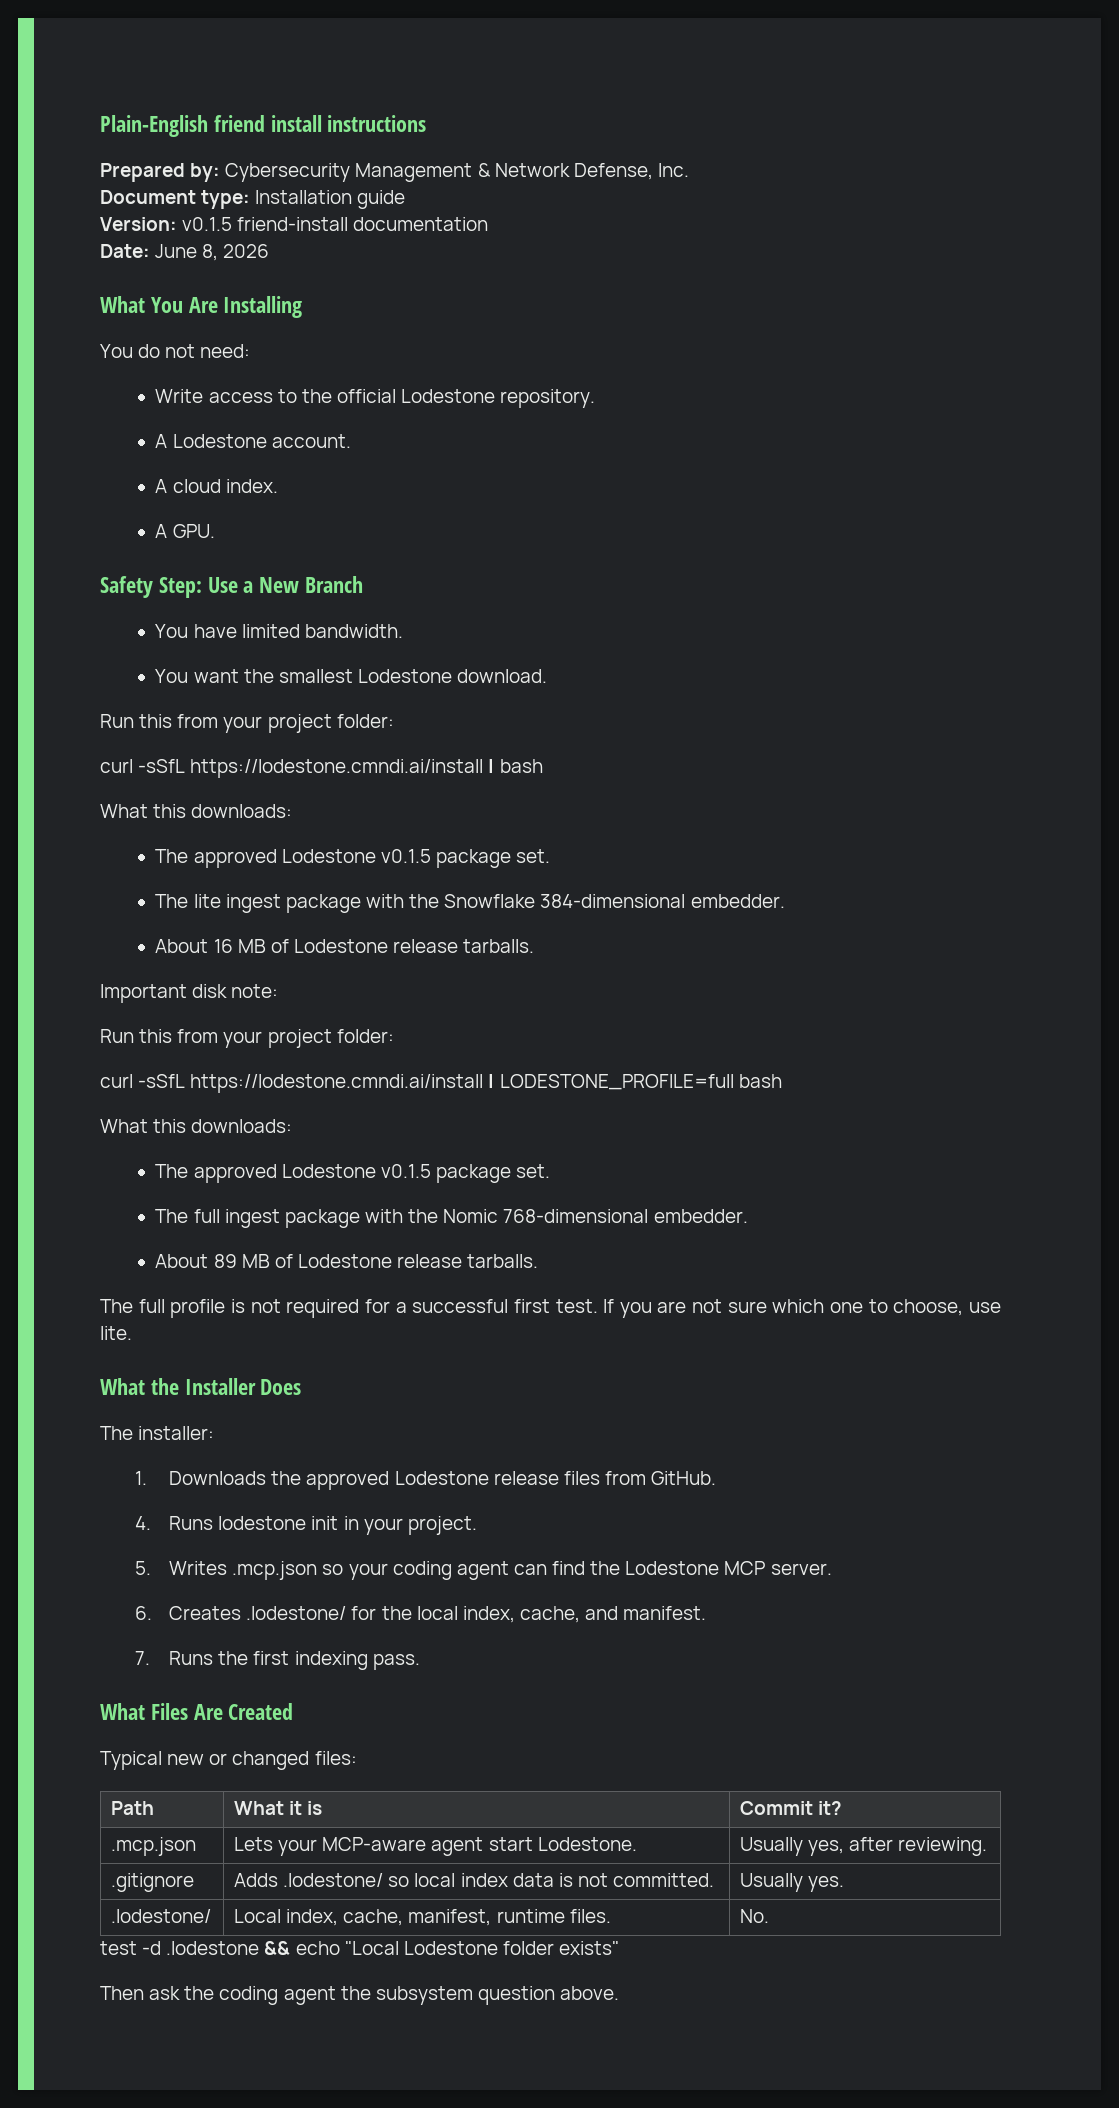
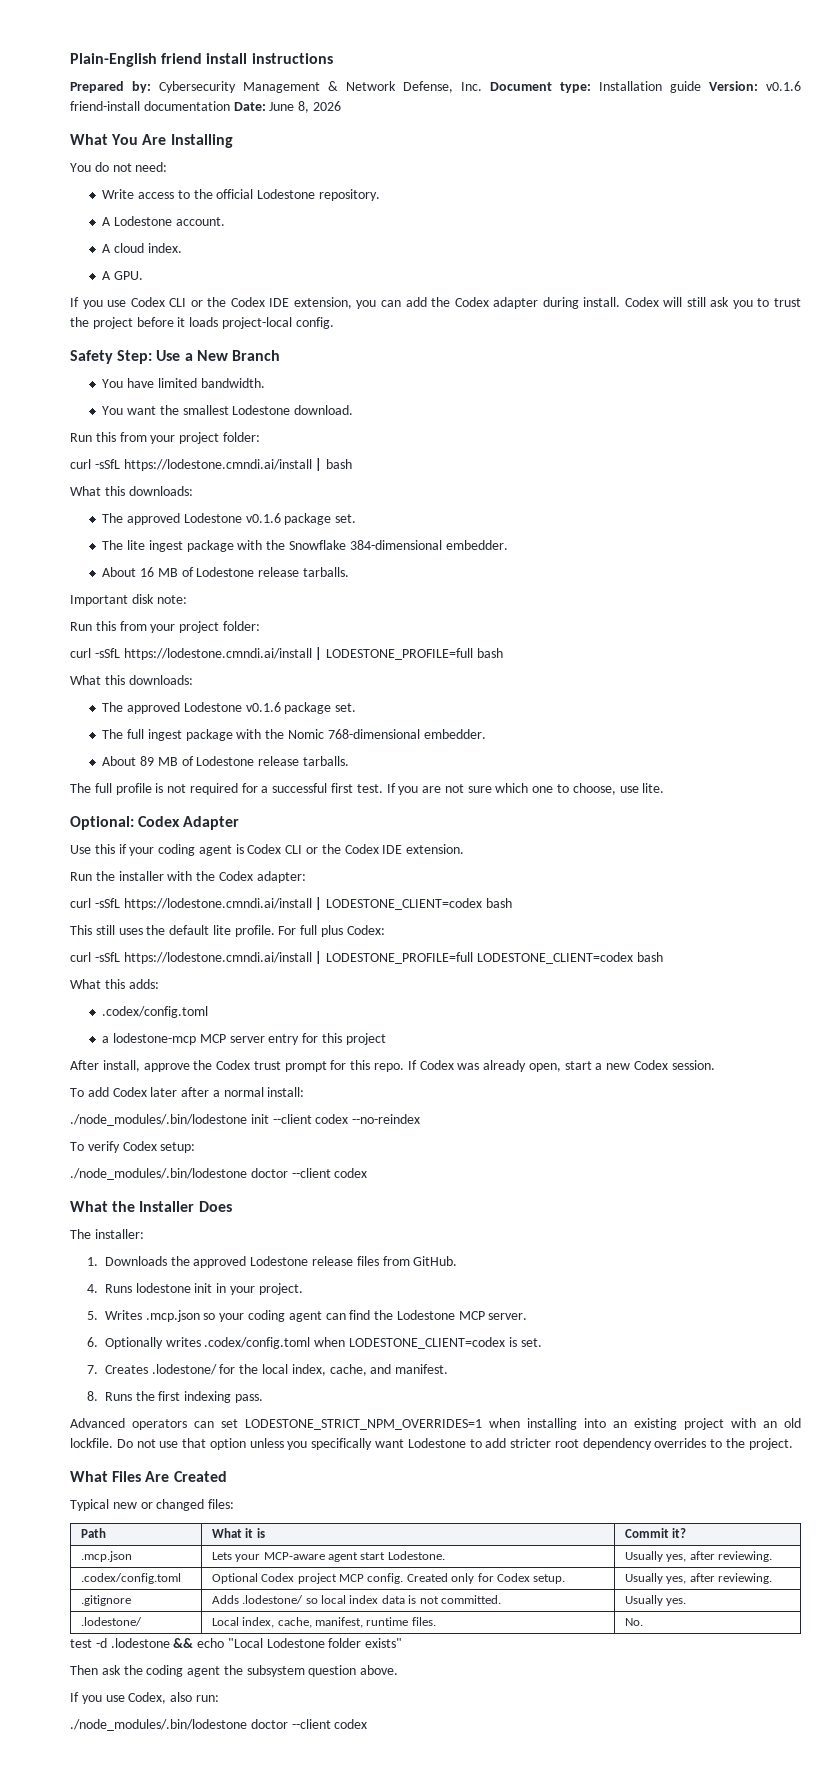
(689, 170) // -> (482, 86) none
[100,217,233,231] // Version: v0.1.5 -> [709,81,801,91] Version: v0.1.6
(489, 224) // -> (230, 106) none
(215, 531) none -> [70,297,801,309] [70,317,334,329] // If you use Codex CLI or the Codex IDE extension, you can add the Codex adapter during install. Codex will still ask you to trust the project before it loads project-local config.
[380,849,431,863] v0.1.5 -> [245,513,281,523] v0.1.6
[380,1164,431,1178] v0.1.5 -> [245,702,281,712] v0.1.6
(132, 1333) none -> [70,816,240,830] [70,844,465,856] [70,871,306,883] [70,897,512,910] [70,925,385,937] [70,951,663,964] [70,979,159,989] [102,1006,209,1018] [102,1033,386,1045] [70,1060,715,1072] [70,1087,305,1097] [70,1114,421,1126] [70,1141,196,1153] [70,1168,368,1180] // Optional: Codex Adapter // Use this if your coding agent is Codex CLI or the Codex IDE extension. // Run the installer with the Codex adapter: // curl -sSfL https://lodestone.cmndi.ai/install | LODESTONE_CLIENT=codex bash // This still uses the default lite profile. For full plus Codex: // curl -sSfL https://lodestone.cmndi.ai/install | LODESTONE_PROFILE=full LODESTONE_CLIENT=codex bash // What this adds: // .codex/config.toml // a lodestone-mcp MCP server entry for this project // After install, approve the Codex trust prompt for this repo. If Codex was already open, start a new Codex session. // To add Codex later after a normal install: // ./node_modules/.bin/lodestone init --client codex --no-reindex // To verify Codex setup: // ./node_modules/.bin/lodestone doctor --client codex
(152, 1613) none -> [104,1337,542,1349] [86,1365,98,1374] Optionally writes .codex/config.toml when LODESTONE_CLIENT=codex is set. // 7.
[134,1651,150,1665] 7. -> [86,1391,98,1401] 8.
(420, 1662) none -> [70,1418,801,1430] [70,1438,793,1450] // Advanced operators can set LODESTONE_STRICT_NPM_OVERRIDES=1 when installing into an existing project with an old lockfile. Do not use that option unless you specifically want Lodestone to add stricter root dependency overrides to the project.
(988, 1846) none -> [80,1573,181,1584] [211,1573,566,1584] [624,1573,773,1584] // .codex/config.toml | Optional Codex project MCP config. Created only for Codex setup. | Usually yes, after reviewing.
(620, 1993) none -> [70,1692,219,1704] [70,1719,368,1731] // If you use Codex, also run: // ./node_modules/.bin/lodestone doctor --client codex

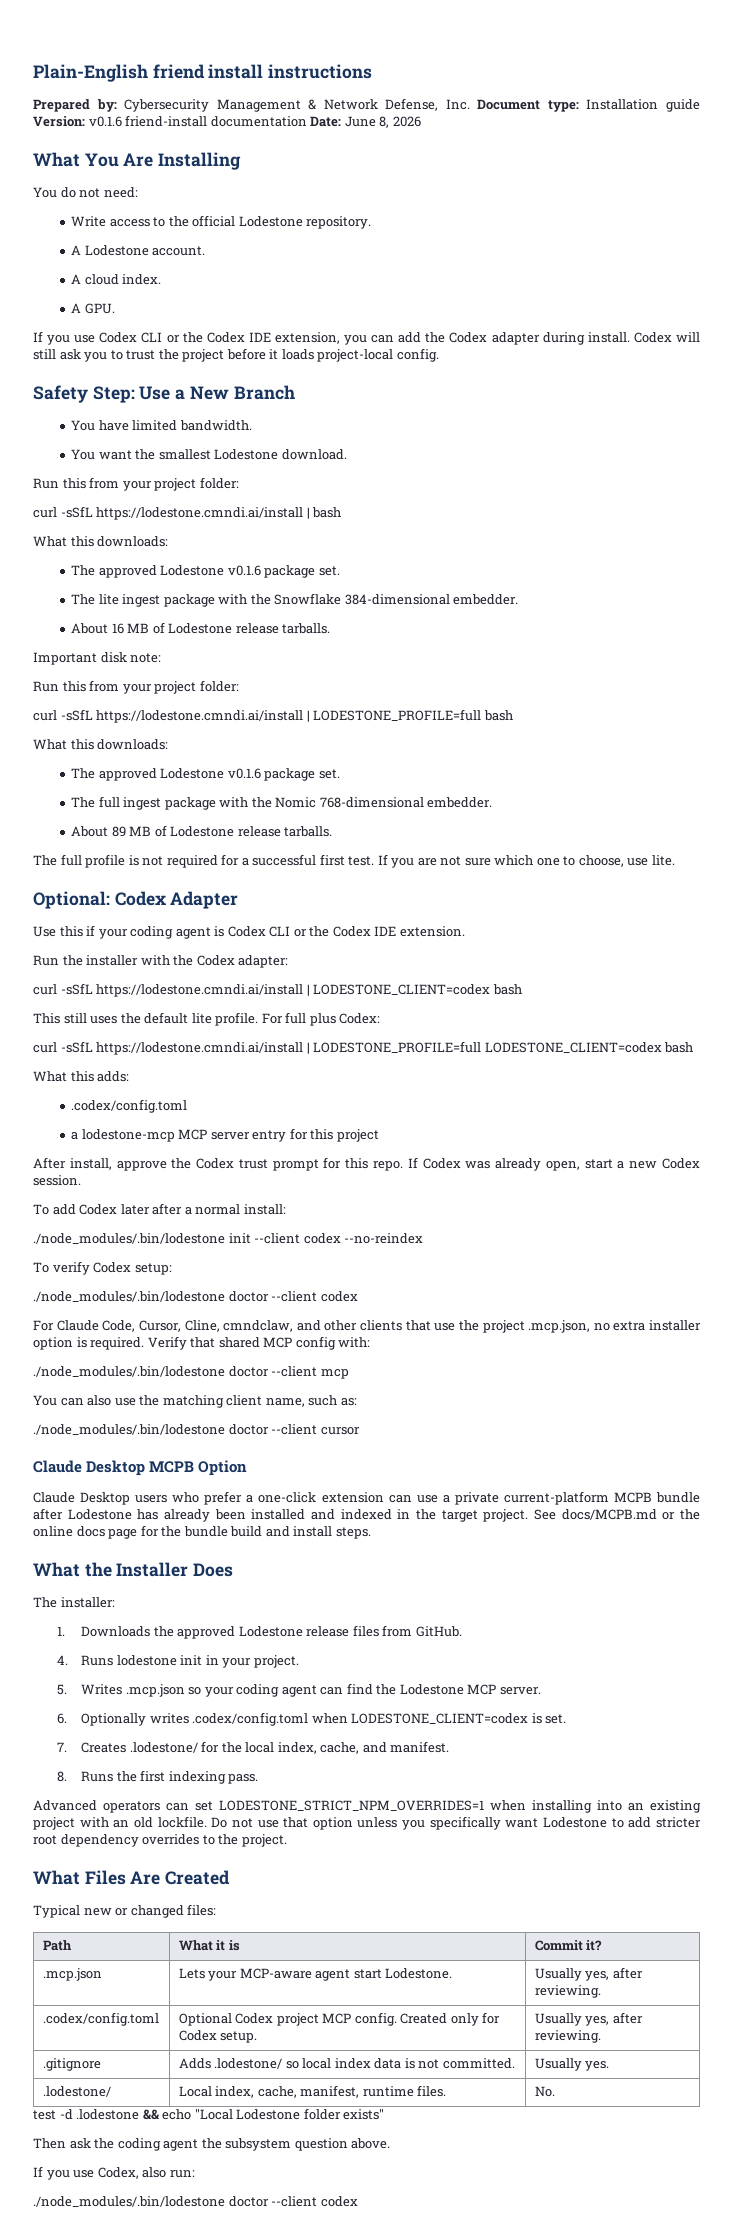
(368, 1173) none -> [33,1320,701,1333] [33,1336,371,1350] [33,1366,349,1379] [33,1395,357,1408] [33,1424,360,1435] [33,1460,248,1476] [33,1491,700,1505] [33,1508,700,1522] [33,1525,371,1539] // For Claude Code, Cursor, Cline, cmndclaw, and other clients that use the project .mcp.json, no extra installer option is required. Verify that shared MCP config with: // ./node_modules/.bin/lodestone doctor --client mcp // You can also use the matching client name, such as: // ./node_modules/.bin/lodestone doctor --client cursor // Claude Desktop MCPB Option // Claude Desktop users who prefer a one-click extension can use a private current-platform MCPB bundle after Lodestone has already been installed and indexed in the target project. See docs/MCPB.md or the online docs page for the bundle build and install steps.

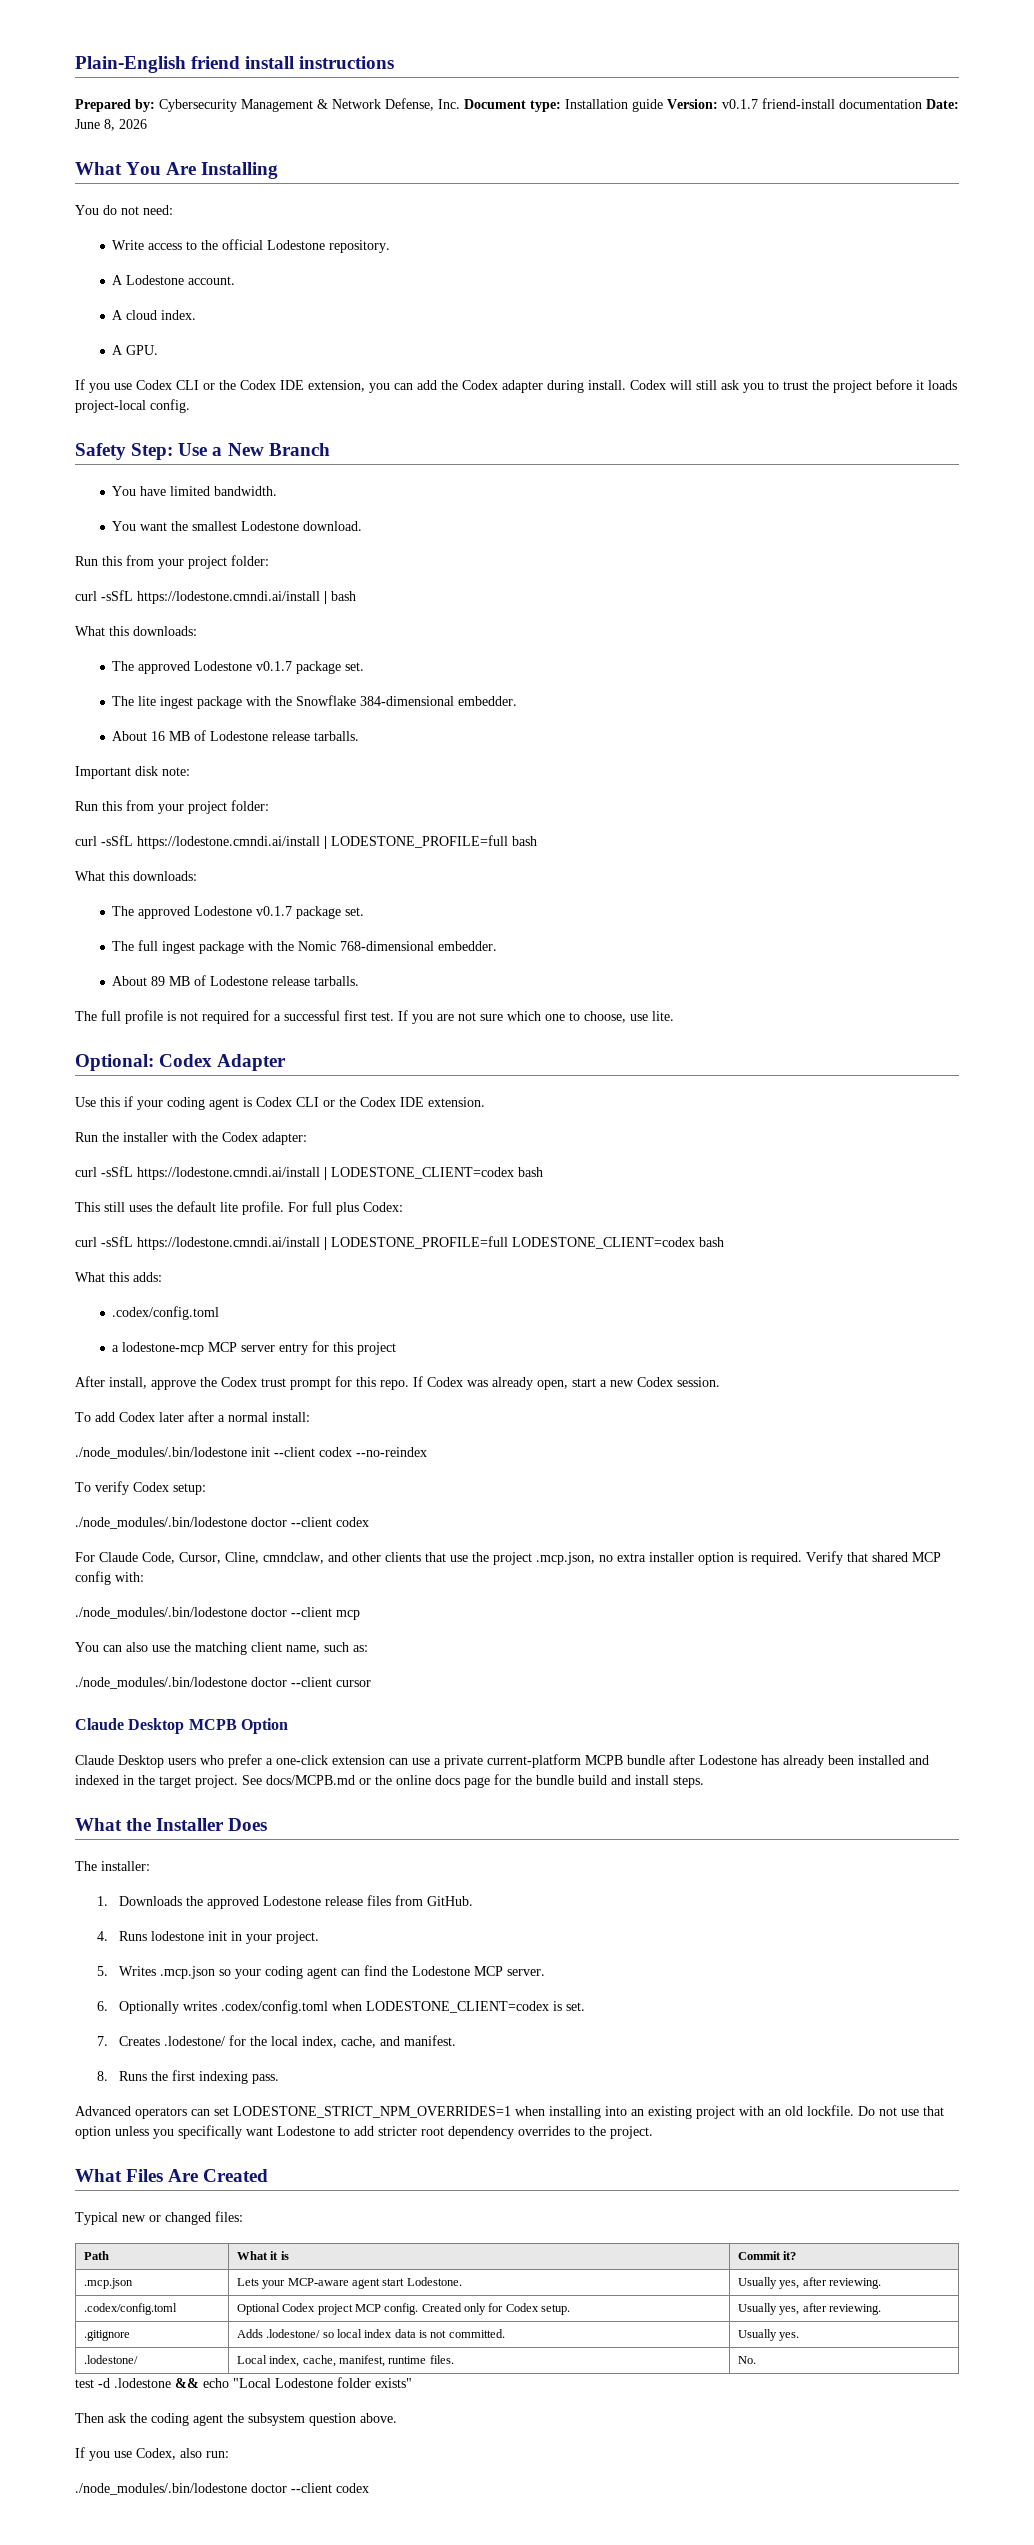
[88,116,122,127] v0.1.6 -> [722,99,758,109] v0.1.7
[227,565,261,576] v0.1.6 -> [256,661,293,671] v0.1.7
[227,768,261,779] v0.1.6 -> [256,906,293,916] v0.1.7

